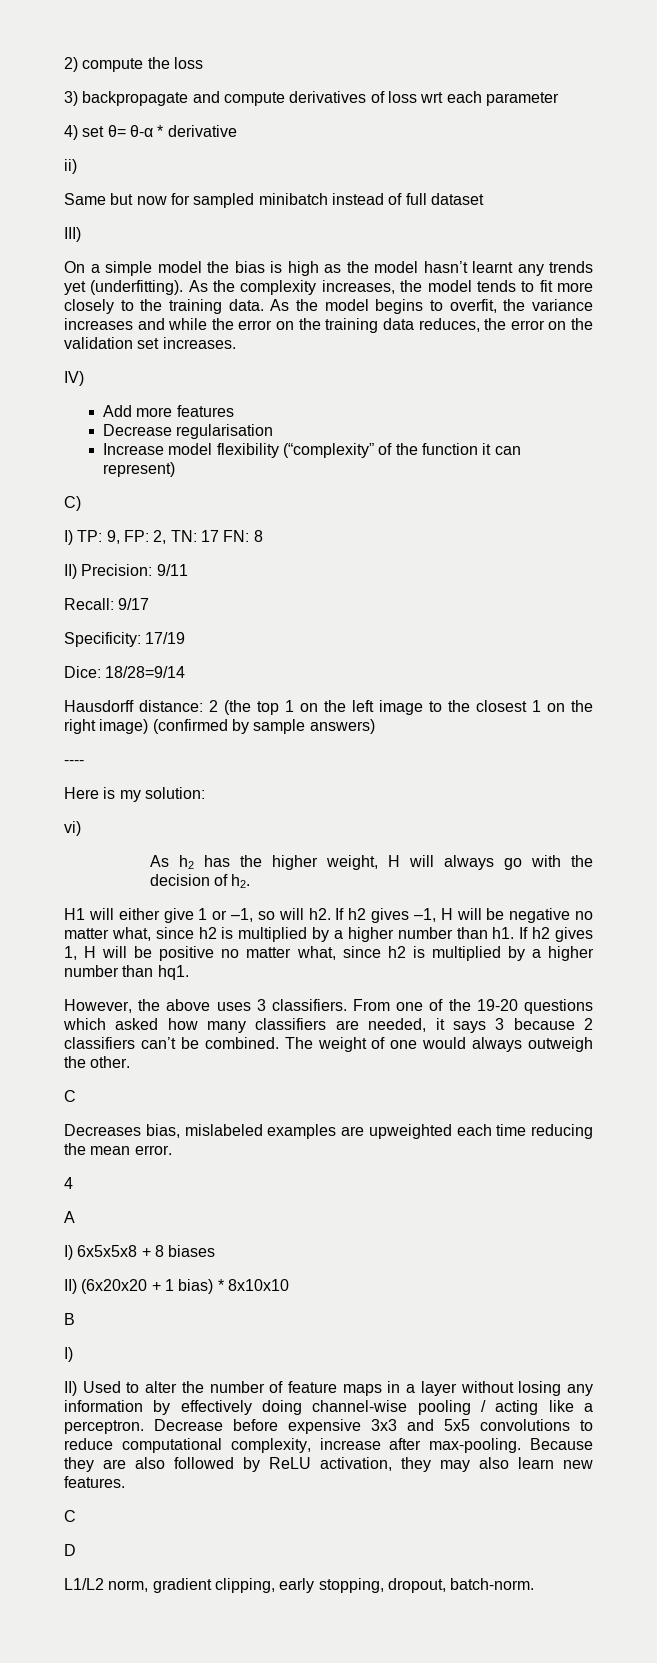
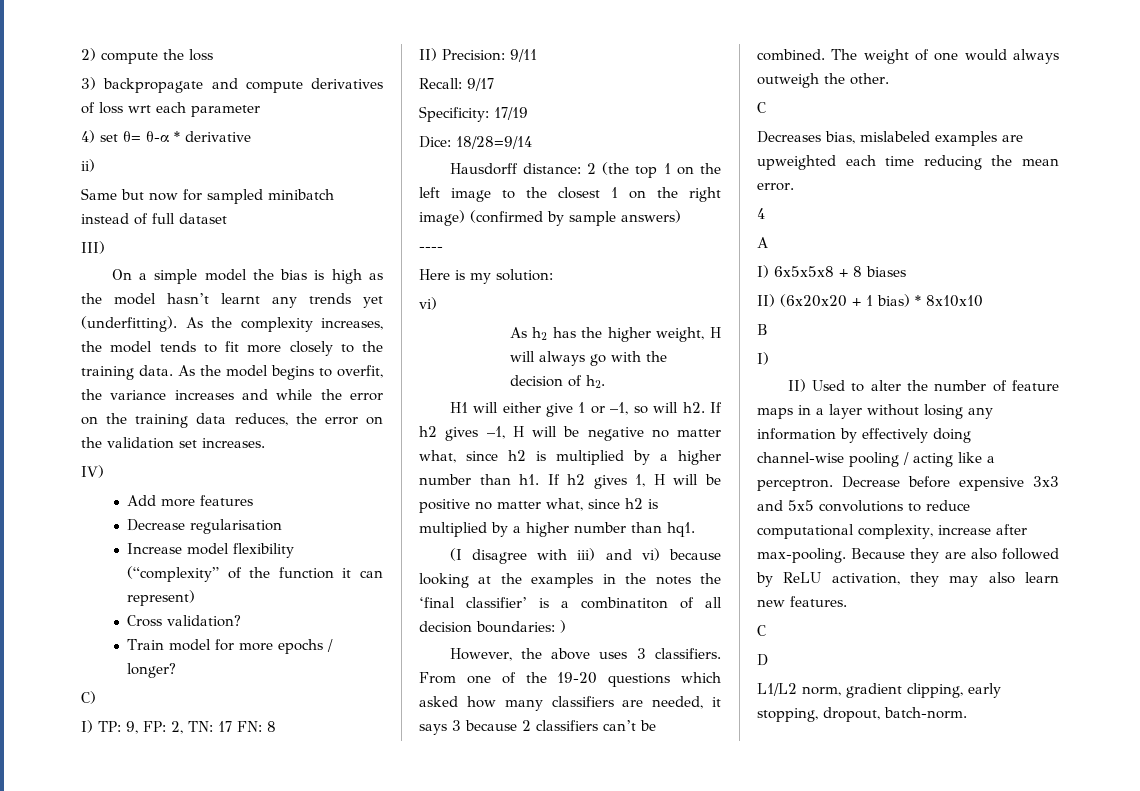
(175, 469) none -> [127,615,242,627] [127,639,334,654] [127,663,177,678] // Cross validation? // Train model for more epochs / longer?
(189, 972) none -> [449,548,721,564] [419,573,721,588] [419,597,722,609] [419,620,566,633] // (I disagree with iii) and vi) because looking at the examples in the notes the ‘final classifier’ is a combinatiton of all decision boundaries: )

